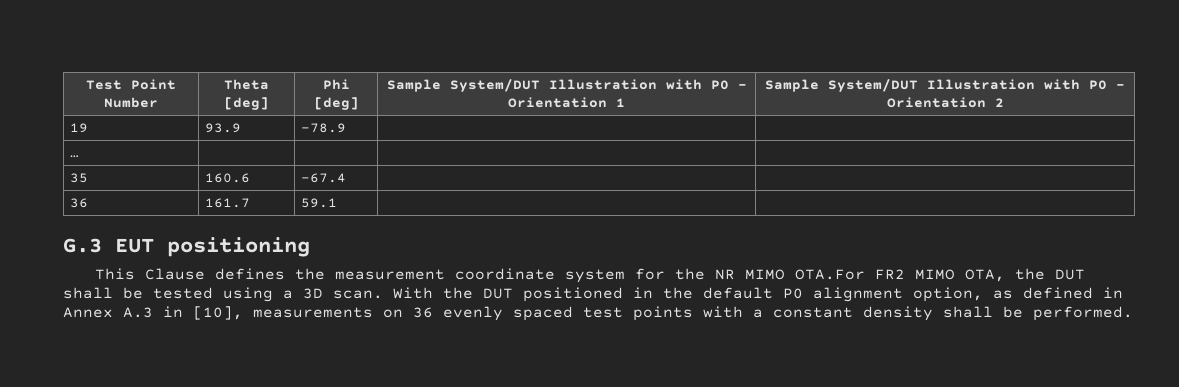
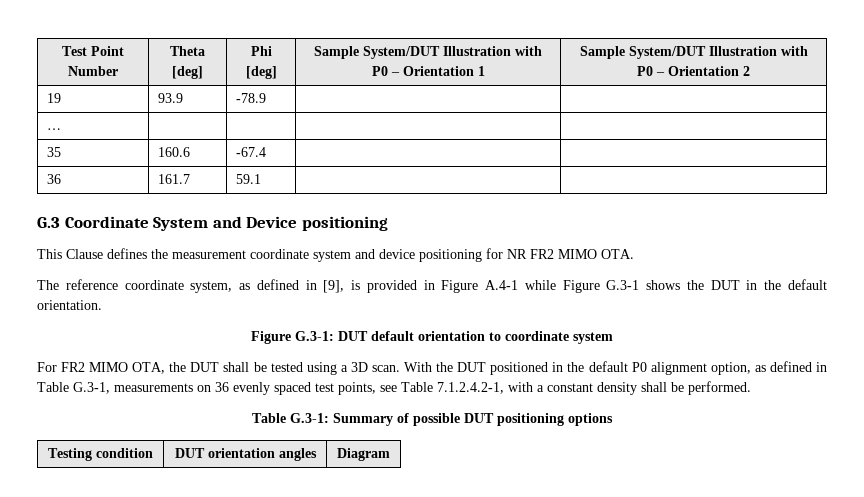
[115,238,154,253] EUT -> [64,216,298,231] Coordinate System and Device
[635,268,866,280] for the NR MIMO OTA.For -> [355,248,634,262] [37,279,828,293] [37,300,102,310] [251,331,613,344] [37,362,57,372] and device positioning for NR FR2 MIMO OTA. // The reference coordinate system, as defined in [9], is provided in Figure A.4-1 while Figure G.3-1 shows the DUT in the default orientation. // Figure G.3-1: DUT default orientation to coordinate system // For
[63,306,243,320] Annex A.3 in [10], -> [37,382,110,394] Table G.3-1,
[633,306,693,321] points -> [338,382,504,395] points, see Table 7.1.2.4.2-1,
(1133, 313) none -> [252,413,613,426] [48,448,153,461] [174,448,317,461] [337,448,390,461] // Table G.3-1: Summary of possible DUT positioning options // Testing condition | DUT orientation angles | Diagram

